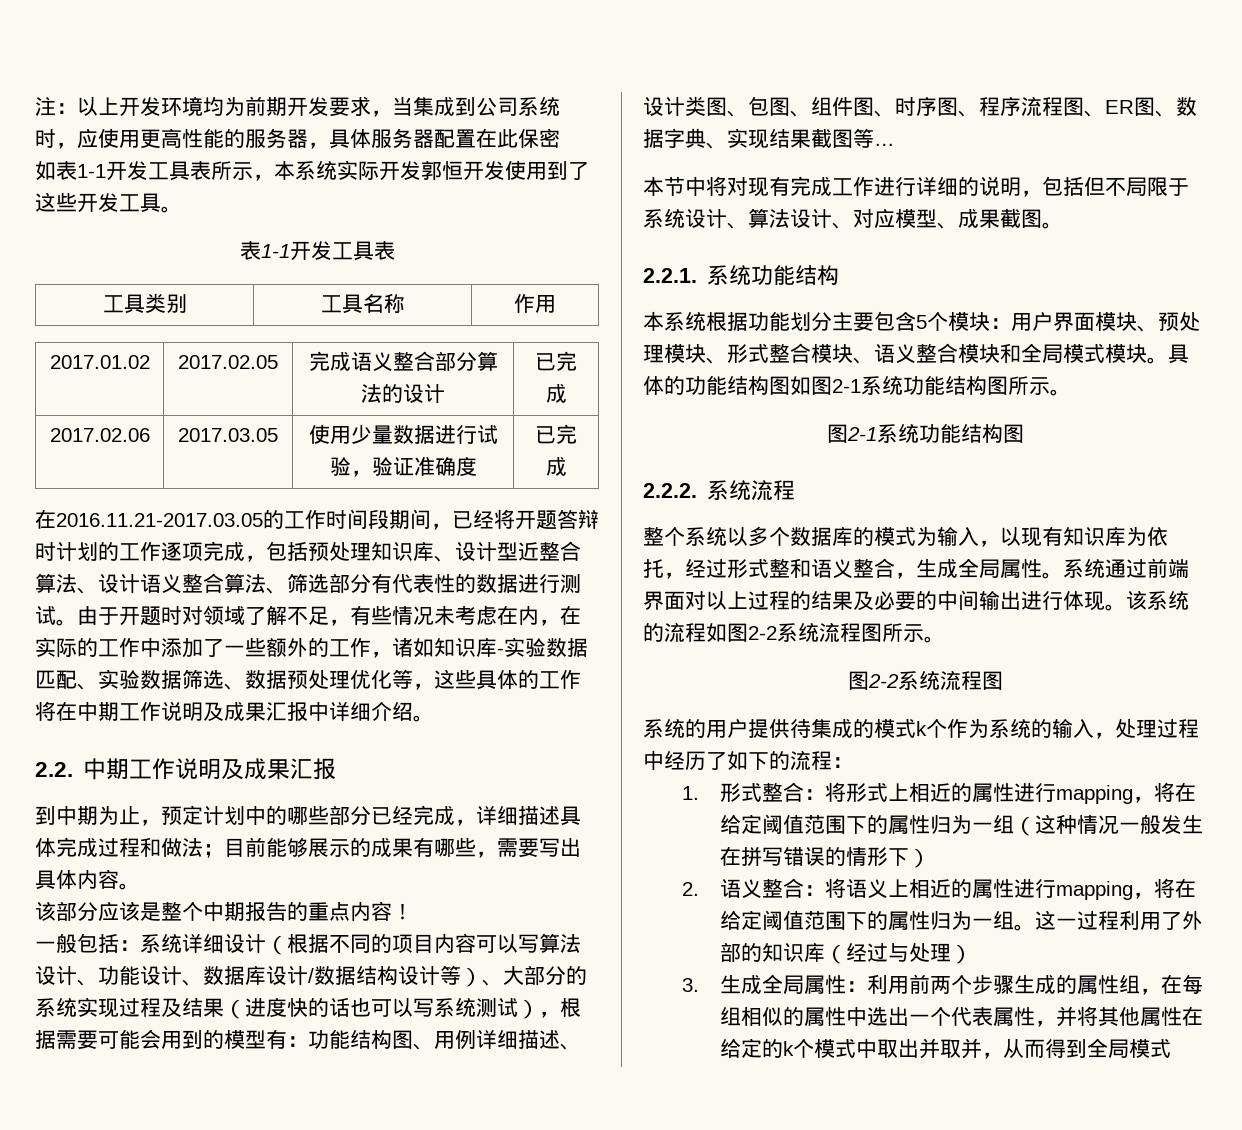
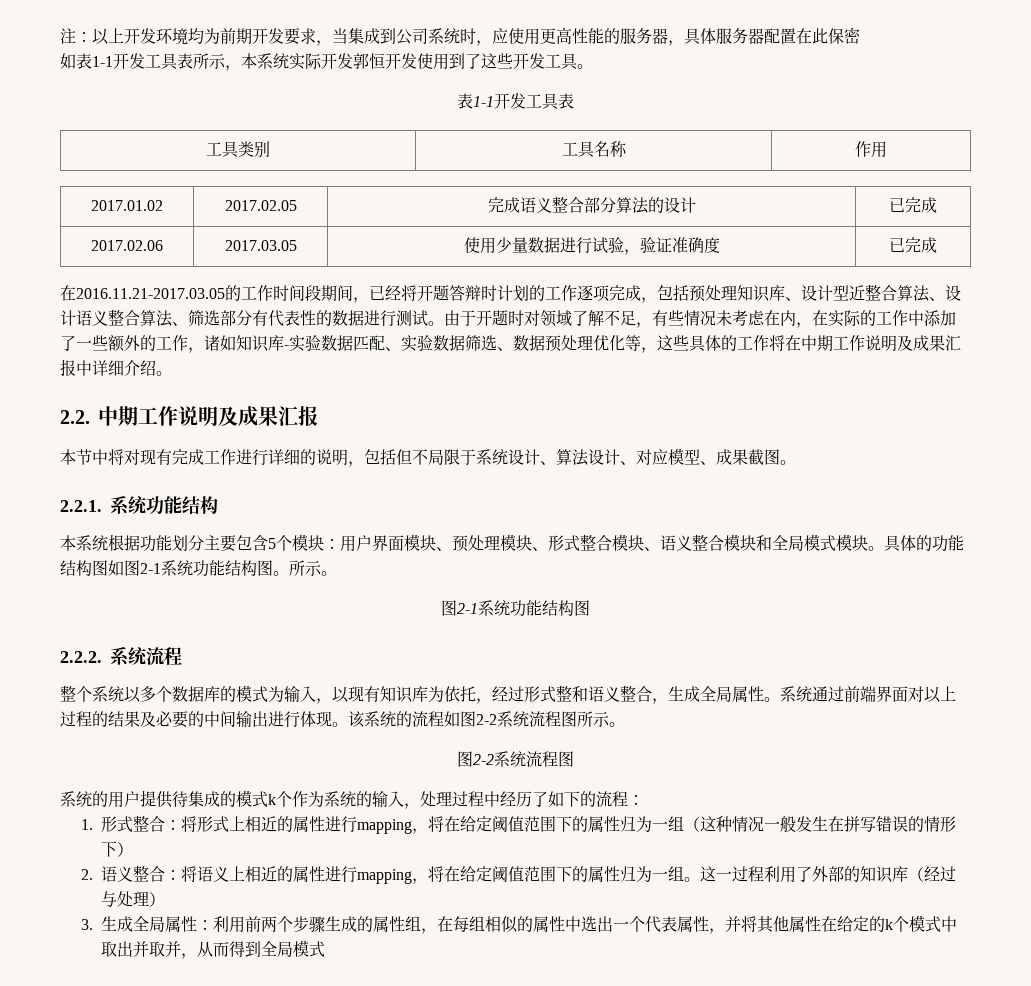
[35,805,581,826] [35,837,581,858] [35,869,140,890] [35,901,413,922] [35,933,581,955] [35,965,587,987] [35,997,581,1019] [35,1029,581,1050] [643,96,1197,117] [643,128,895,149] // 到中期为止，预定计划中的哪些部分已经完成，详细描述具体完成过程和做法；目前能够展示的成果有哪些，需要写出具体内容。 // 该部分应该是整个中期报告的重点内容！ // 一般包括：系统详细设计（根据不同的项目内容可以写算法设计、功能设计、数据库设计/数据结构设计等）、大部分的系统实现过程及结果（进度快的话也可以写系统测试），根据需要可能会用到的模型有：功能结构图、用例详细描述、设计类图、包图、组件图、时序图、程序流程图、ER图、数据字典、实现结果截图等… -> (318, 416) none
(1008, 385) none -> [273,571,289,576] 。

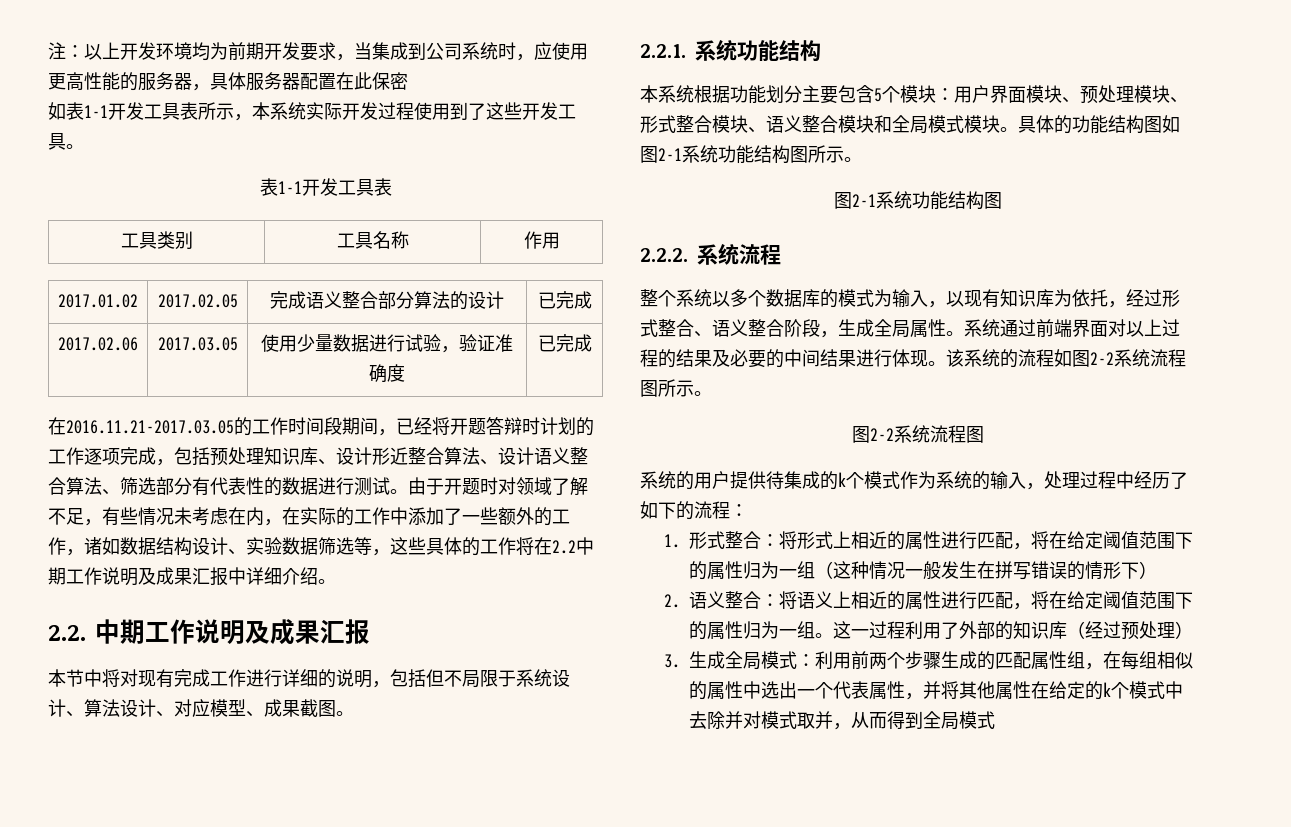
[353,53,417,69] 郭恒开发 -> [378,102,414,120] 过程
[833,285,849,301] 型 -> [372,447,390,465] 形
[236,335,625,352] 知识库-实验数据匹配、实验数据筛选、数据预处理优化 -> [120,537,354,556] 数据结构设计、实验数据筛选
(801, 343) none -> [552,540,576,554] 2.2
[273,571,289,576] 。 -> (808, 154) none
[572,685,652,702] 和语义整合 -> [676,319,820,337] 合、语义整合阶段
[236,711,268,727] 输出 -> [820,349,856,367] 结果
[236,790,292,807] 模式k个 -> [838,471,900,489] k个模式
[357,819,413,834] mapping -> [977,532,1014,549] 匹配
[357,869,413,884] mapping -> [977,592,1014,609] 匹配
[101,891,118,907] 与 -> [1121,621,1140,640] 预
[165,916,198,932] 属性 -> [761,651,798,669] 模式
(374, 924) none -> [995,652,1032,669] 匹配
[101,941,150,957] 取出并 -> [689,711,798,729] 去除并对模式

